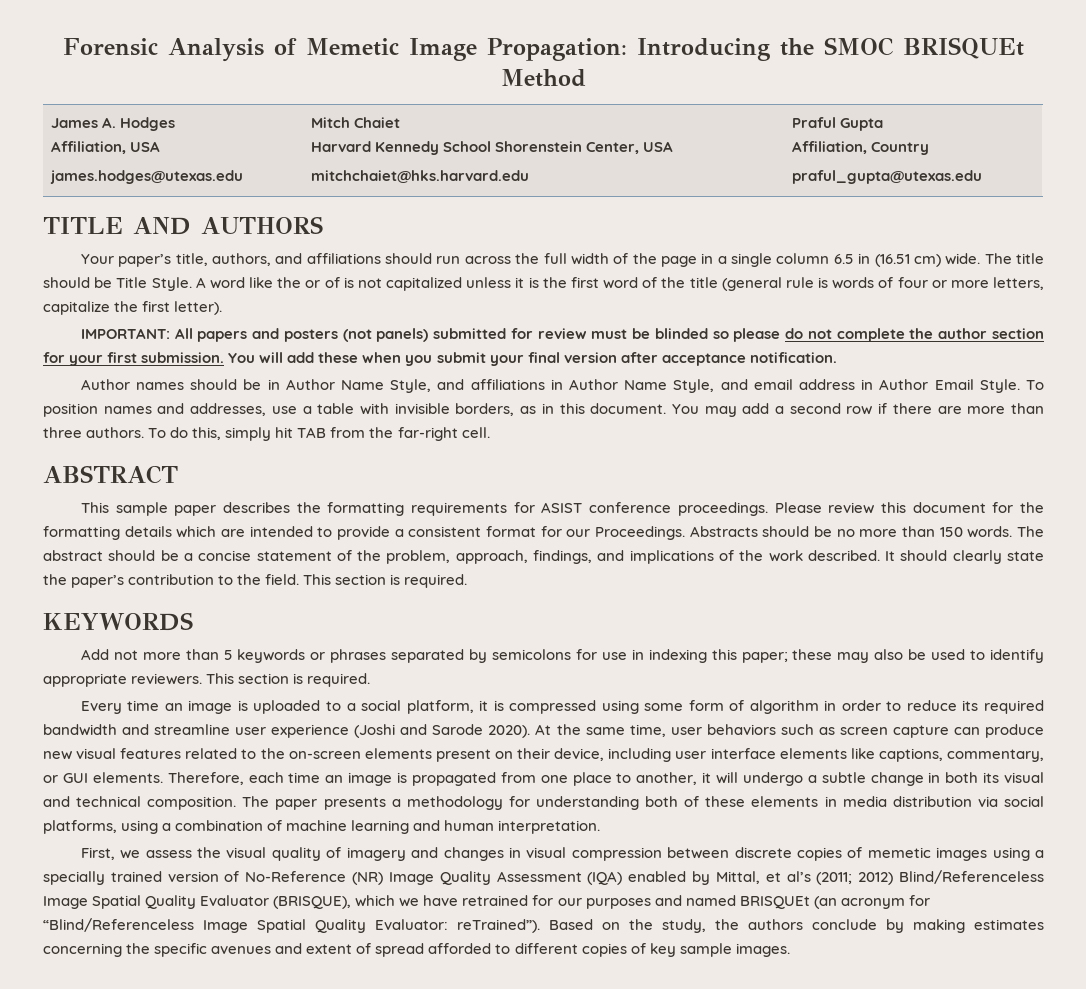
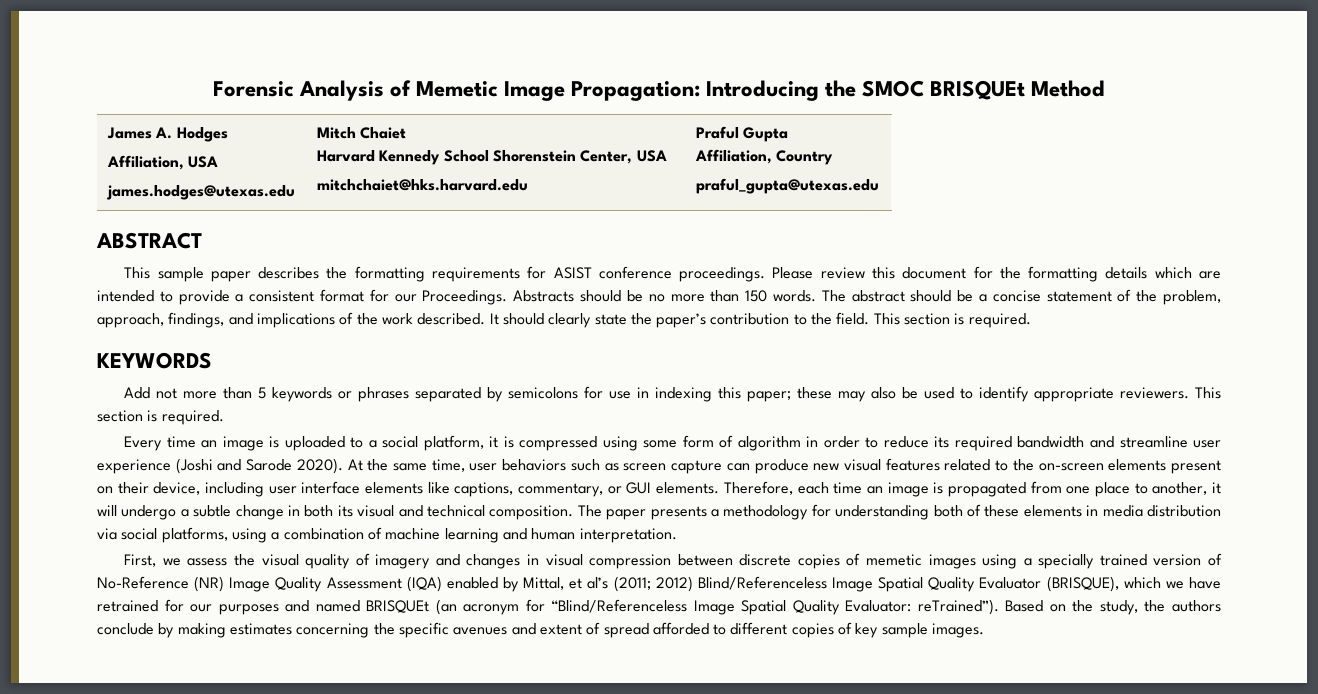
[43,216,323,235] [80,253,1045,267] [43,277,1044,291] [43,301,223,315] [80,328,1044,342] [43,352,837,366] [80,379,1044,393] [43,403,1045,417] [43,427,490,441] // TITLE AND AUTHORS // Your paper’s title, authors, and affiliations should run across the full width of the page in a single column 6.5 in (16.51 cm) wide. The title should be Title Style. A word like the or of is not capitalized unless it is the first word of the title (general rule is words of four or more letters, capitalize the first letter). // IMPORTANT: All papers and posters (not panels) submitted for review must be blinded so please do not complete the author section for your first submission. You will add these when you submit your final version after acceptance notification. // Author names should be in Author Name Style, and affiliations in Author Name Style, and email address in Author Email Style. To position names and addresses, use a table with invisible borders, as in this document. You may add a second row if there are more than three authors. To do this, simply hit TAB from the far-right cell. -> (879, 186) none

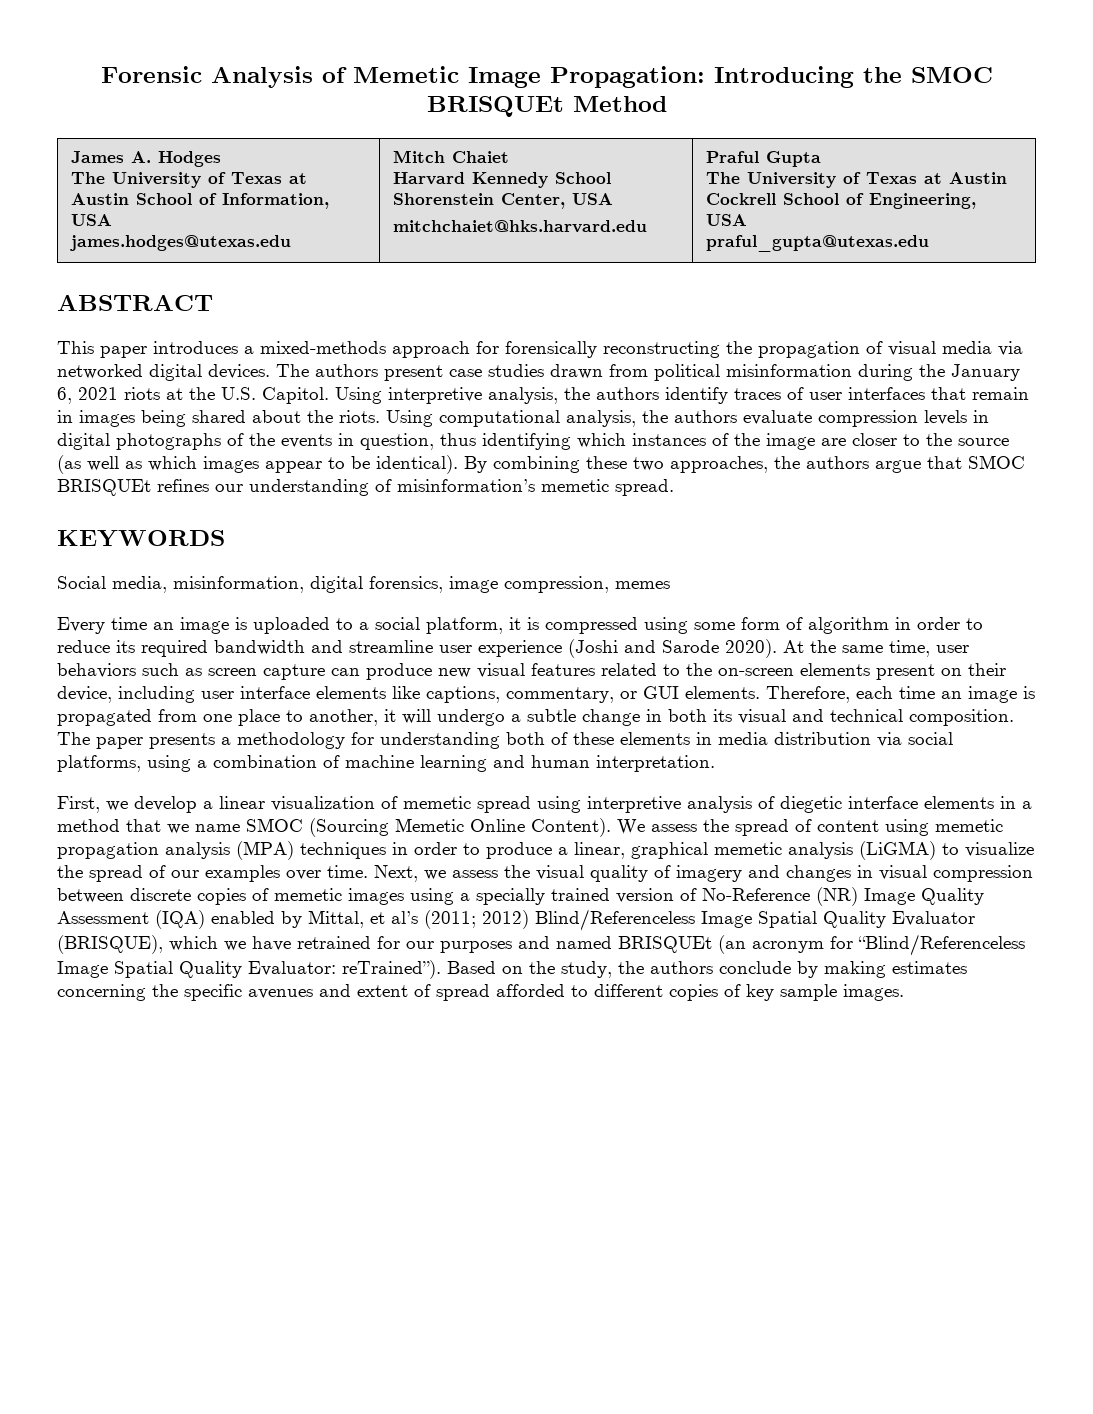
[106,155,184,170] Affiliation, -> [71,172,308,188] [71,193,330,209] The University of Texas at Austin School of Information,
[694,149,834,165] [695,178,879,194] [96,232,202,249] [124,266,1221,282] [97,289,1221,305] [97,312,1031,328] [97,352,212,369] [124,386,1221,402] [97,410,224,425] Affiliation, Country // praful_gupta@utexas.edu // ABSTRACT // This sample paper describes the formatting requirements for ASIST conference proceedings. Please review this document for the formatting details which are intended to provide a consistent format for our Proceedings. Abstracts should be no more than 150 words. The abstract should be a concise statement of the problem, approach, findings, and implications of the work described. It should clearly state the paper’s contribution to the field. This section is required. // KEYWORDS // Add not more than 5 keywords or phrases separated by semicolons for use in indexing this paper; these may also be used to identify appropriate reviewers. This section is required. -> [706,172,1008,188] [706,193,977,209] [706,214,748,226] [706,235,930,252] [57,294,213,311] [57,341,1023,358] [57,364,1020,381] [57,387,1029,404] [57,410,989,427] [57,433,1009,450] [57,455,1025,474] [57,479,674,496] [57,530,225,547] [57,576,670,593] The University of Texas at Austin Cockrell School of Engineering, USA // praful_gupta@utexas.edu // ABSTRACT // This paper introduces a mixed-methods approach for forensically reconstructing the propagation of visual media via networked digital devices. The authors present case studies drawn from political misinformation during the January 6, 2021 riots at the U.S. Capitol. Using interpretive analysis, the authors identify traces of user interfaces that remain in images being shared about the riots. Using computational analysis, the authors evaluate compression levels in digital photographs of the events in question, thus identifying which instances of the image are closer to the source (as well as which images appear to be identical). By combining these two approaches, the authors argue that SMOC BRISQUEt refines our understanding of misinformation’s memetic spread. // KEYWORDS // Social media, misinformation, digital forensics, image compression, memes
(181, 562) none -> [134,796,1032,813] [57,818,1003,837] [57,841,1034,860] [57,865,446,882] develop a linear visualization of memetic spread using interpretive analysis of diegetic interface elements in a method that we name SMOC (Sourcing Memetic Online Content). We assess the spread of content using memetic propagation analysis (MPA) techniques in order to produce a linear, graphical memetic analysis (LiGMA) to visualize the spread of our examples over time. Next, we

